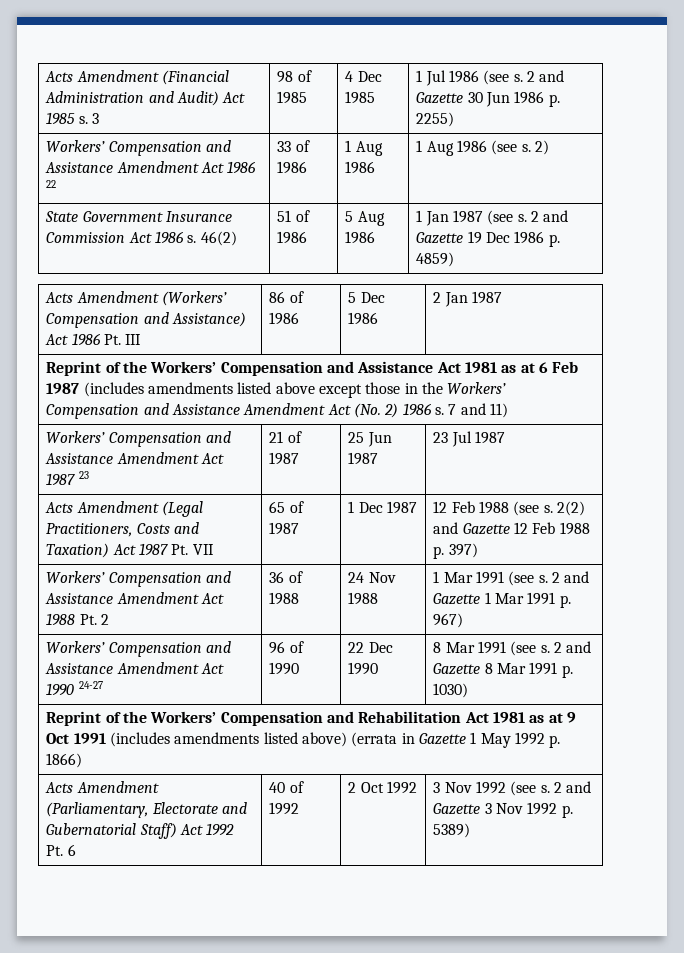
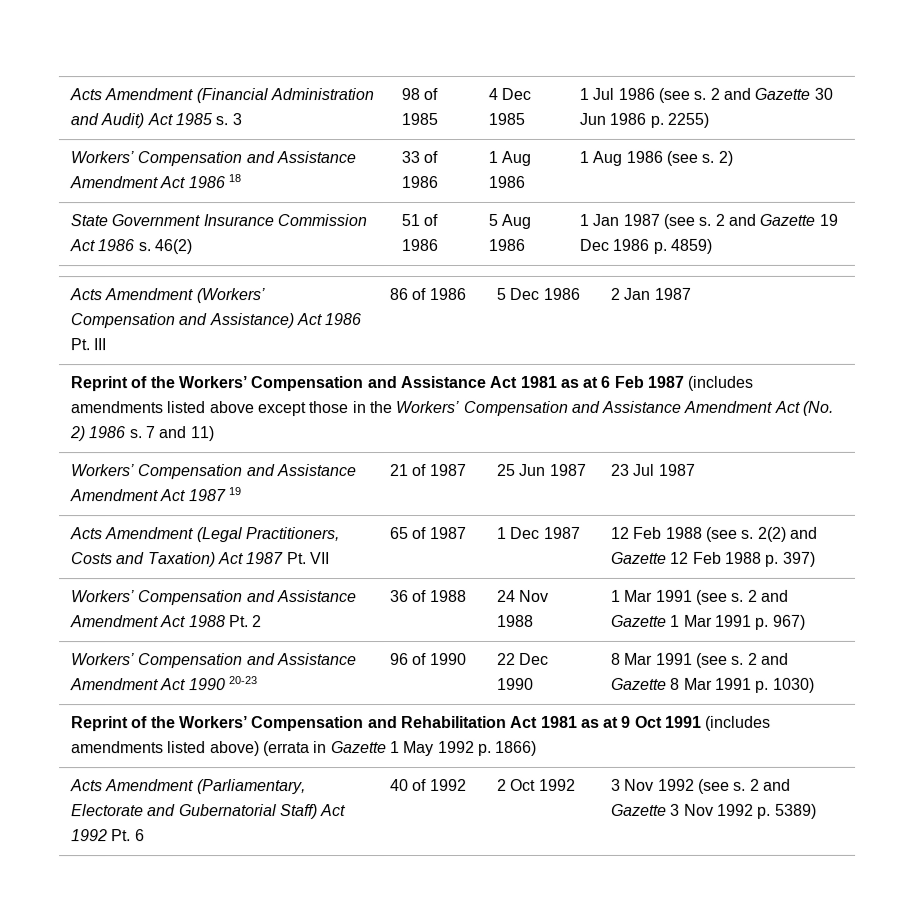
[46,180,57,188] 22 -> [227,174,241,183] 18
[78,471,89,479] 23 -> [228,487,242,496] 19
[78,681,103,689] 24-27 -> [228,676,258,685] 20-23

